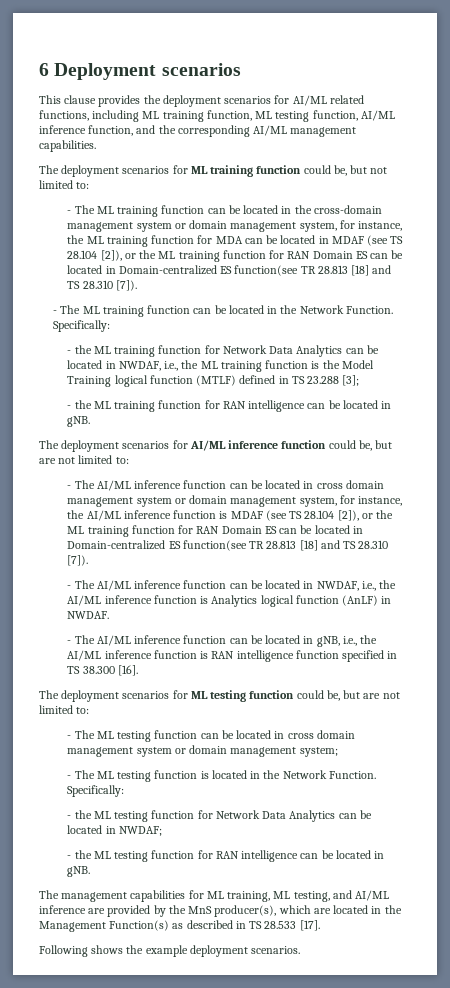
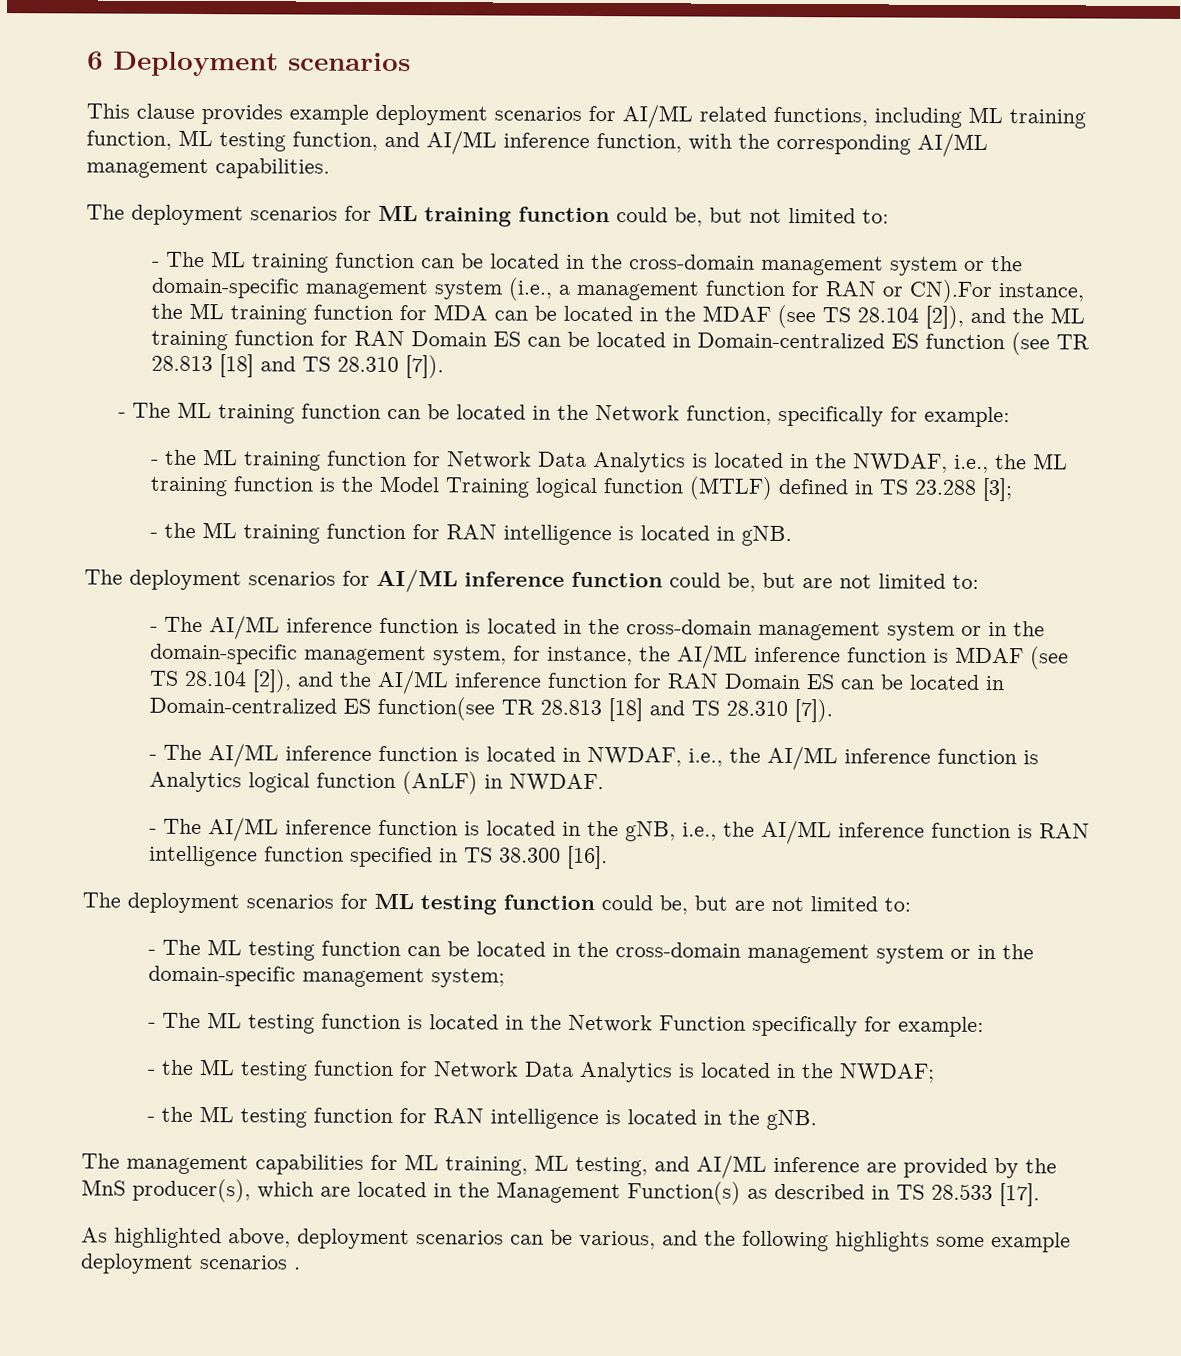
[143,95,161,104] the -> [289,104,369,125] example
(358, 115) none -> [384,131,420,148] and
[136,125,156,134] and -> [688,133,732,151] with
[189,220,355,232] domain management system, for -> [990,256,1023,272] [150,277,993,304] the domain-specific management system (i.e., a management function for RAN or CN).For
[331,235,404,246] [67,250,136,261] MDAF (see TS 28.104 [2]), or -> [663,304,1006,329] the MDAF (see TS 28.104 [2]), and
[234,265,299,276] function(see -> [924,332,1050,356] function (see
[345,306,393,314] [53,320,111,332] Function. Specifically: -> [685,405,1010,428] function, specifically for example:
[345,345,379,354] [67,360,116,369] can be located in -> [691,452,847,469] is located in the
[307,400,341,409] can be -> [617,526,634,541] is
[229,480,384,489] [67,495,228,507] can be located in cross domain management system or domain -> [464,618,1045,641] [149,643,298,665] is located in the cross-domain management system or in the domain-specific
[361,510,394,519] [67,526,129,537] or the ML training -> [296,669,542,695] and the AI/ML inference
[229,580,263,589] can be -> [463,747,480,762] is
[229,635,314,644] can be located in -> [463,820,619,837] is located in the
[287,730,355,739] [67,745,228,757] cross domain management system or domain -> [576,941,1034,964] [147,965,296,987] the cross-domain management system or in the domain-specific
[328,771,376,779] [67,785,125,797] Function. Specifically: -> [658,1015,984,1037] Function specifically for example:
[338,810,372,819] [67,825,116,834] can be located in -> [677,1062,834,1079] is located in the
[300,850,385,859] can be located in -> [604,1109,760,1125] is located in the
[39,945,301,957] Following shows the example deployment scenarios. -> [81,1227,1071,1253] [80,1253,301,1274] As highlighted above, deployment scenarios can be various, and the following highlights some example deployment scenarios .

